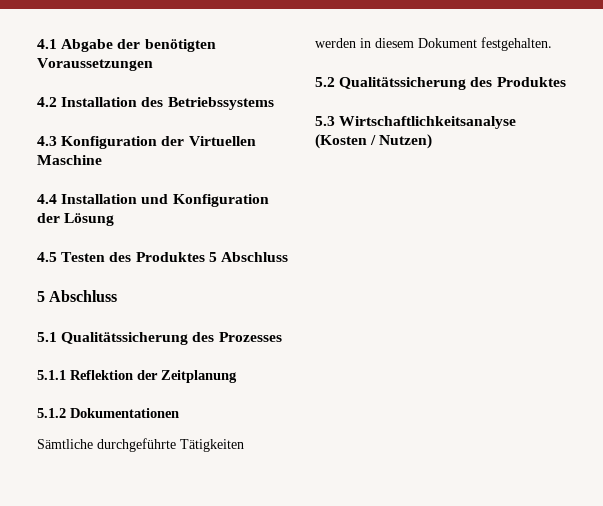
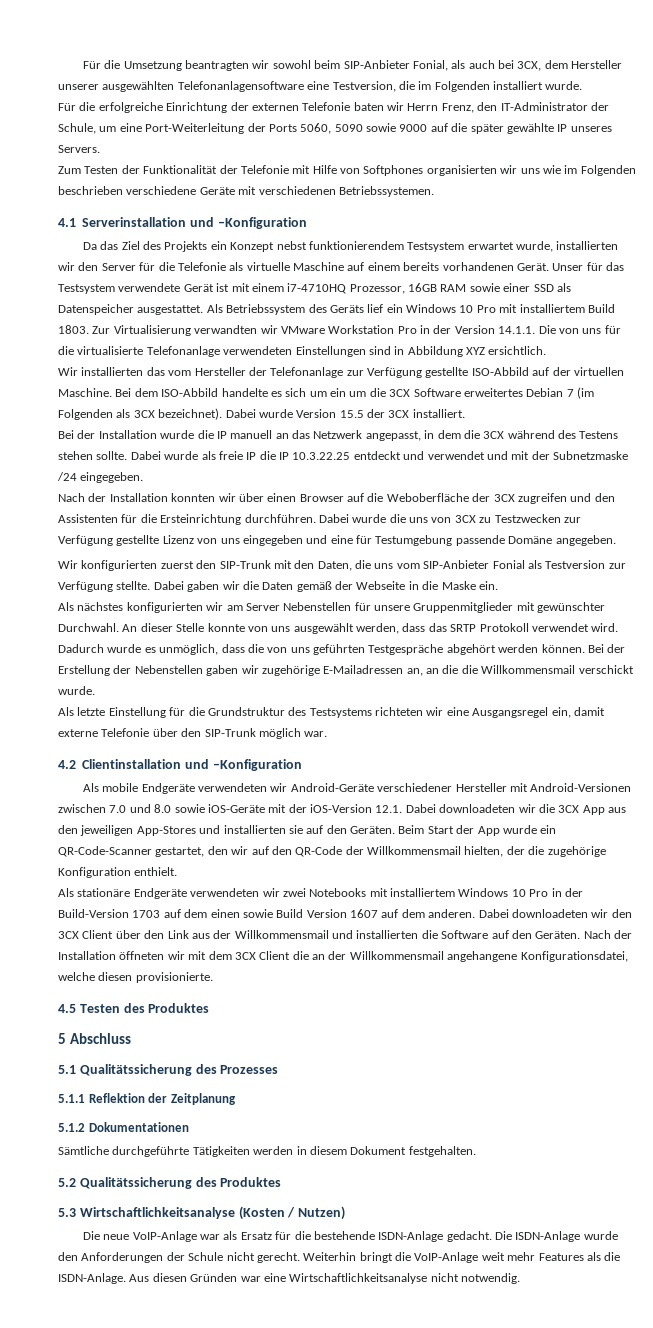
[37,39,216,52] [37,58,153,71] [37,97,274,110] [37,136,256,149] [37,155,102,165] [37,194,269,207] [37,213,115,226] 4.1 Abgabe der benötigten Voraussetzungen // 4.2 Installation des Betriebssystems // 4.3 Konfiguration der Virtuellen Maschine // 4.4 Installation und Konfiguration der Lösung -> [82,60,623,71] [58,81,583,92] [58,102,609,113] [58,123,612,134] [58,145,100,153] [58,165,636,176] [58,186,434,197] [58,217,307,229] [82,241,619,252] [58,262,624,271] [58,283,571,294] [58,304,615,315] [58,325,621,336] [58,346,547,357] [58,367,624,378] [58,387,594,399] [58,408,465,420] [58,430,619,441] [58,451,628,460] [57,472,144,483] [58,493,615,504] [58,514,581,525] [58,535,616,546] [58,560,626,571] [58,581,498,592] [58,602,606,613] [58,623,619,634] [58,644,626,655] [58,665,634,676] [58,686,95,695] [58,707,605,718] [58,728,328,739] [58,759,302,771] [82,783,632,794] [58,804,626,815] [58,825,557,836] [58,846,606,857] [58,867,178,878] [58,888,583,899] [58,909,632,918] [58,930,632,939] [58,951,628,962] [58,972,213,983] Für die Umsetzung beantragten wir sowohl beim SIP-Anbieter Fonial, als auch bei 3CX, dem Hersteller unserer ausgewählten Telefonanlagensoftware eine Testversion, die im Folgenden installiert wurde. // Für die erfolgreiche Einrichtung der externen Telefonie baten wir Herrn Frenz, den IT-Administrator der Schule, um eine Port-Weiterleitung der Ports 5060, 5090 sowie 9000 auf die später gewählte IP unseres Servers. // Zum Testen der Funktionalität der Telefonie mit Hilfe von Softphones organisierten wir uns wie im Folgenden beschrieben verschiedene Geräte mit verschiedenen Betriebssystemen. // 4.1 Serverinstallation und –Konfiguration // Da das Ziel des Projekts ein Konzept nebst funktionierendem Testsystem erwartet wurde, installierten wir den Server für die Telefonie als virtuelle Maschine auf einem bereits vorhandenen Gerät. Unser für das Testsystem verwendete Gerät ist mit einem i7-4710HQ Prozessor, 16GB RAM sowie einer SSD als Datenspeicher ausgestattet. Als Betriebssystem des Geräts lief ein Windows 10 Pro mit installiertem Build 1803. Zur Virtualisierung verwandten wir VMware Workstation Pro in der Version 14.1.1. Die von uns für die virtualisierte Telefonanlage verwendeten Einstellungen sind in Abbildung XYZ ersichtlich. // Wir installierten das vom Hersteller der Telefonanlage zur Verfügung gestellte ISO-Abbild auf der virtuellen Maschine. Bei dem ISO-Abbild handelte es sich um ein um die 3CX Software erweitertes Debian 7 (im Folgenden als 3CX bezeichnet). Dabei wurde Version 15.5 der 3CX installiert. // Bei der Installation wurde die IP manuell an das Netzwerk angepasst, in dem die 3CX während des Testens stehen sollte. Dabei wurde als freie IP die IP 10.3.22.25 entdeckt und verwendet und mit der Subnetzmaske /24 eingegeben. // Nach der Installation konnten wir über einen Browser auf die Weboberfläche der 3CX zugreifen und den Assistenten für die Ersteinrichtung durchführen. Dabei wurde die uns von 3CX zu Testzwecken zur Verfügung gestellte Lizenz von uns eingegeben und eine für Testumgebung passende Domäne angegeben. // Wir konfigurierten zuerst den SIP-Trunk mit den Daten, die uns vom SIP-Anbieter Fonial als Testversion zur Verfügung stellte. Dabei gaben wir die Daten gemäß der Webseite in die Maske ein. // Als nächstes konfigurierten wir am Server Nebenstellen für unsere Gruppenmitglieder mit gewünschter Durchwahl. An dieser Stelle konnte von uns ausgewählt werden, dass das SRTP Protokoll verwendet wird. Dadurch wurde es unmöglich, dass die von uns geführten Testgespräche abgehört werden können. Bei der Erstellung der Nebenstellen gaben wir zugehörige E-Mailadressen an, an die die Willkommensmail verschickt wurde. // Als letzte Einstellung für die Grundstruktur des Testsystems richteten wir eine Ausgangsregel ein, damit externe Telefonie über den SIP-Trunk möglich war. // 4.2 Clientinstallation und –Konfiguration // Als mobile Endgeräte verwendeten wir Android-Geräte verschiedener Hersteller mit Android-Versionen zwischen 7.0 und 8.0 sowie iOS-Geräte mit der iOS-Version 12.1. Dabei downloadeten wir die 3CX App aus den jeweiligen App-Stores und installierten sie auf den Geräten. Beim Start der App wurde ein QR-Code-Scanner gestartet, den wir auf den QR-Code der Willkommensmail hielten, der die zugehörige Konfiguration enthielt. // Als stationäre Endgeräte verwendeten wir zwei Notebooks mit installiertem Windows 10 Pro in der Build-Version 1703 auf dem einen sowie Build Version 1607 auf dem anderen. Dabei downloadeten wir den 3CX Client über den Link aus der Willkommensmail und installierten die Software auf den Geräten. Nach der Installation öffneten wir mit dem 3CX Client die an der Willkommensmail angehangene Konfigurationsdatei, welche diesen provisionierte.
[208,252,288,262] 5 Abschluss -> (210, 1008) none
(433, 141) none -> [82,1231,618,1242] [58,1252,621,1263] [58,1273,520,1284] // Die neue VoIP-Anlage war als Ersatz für die bestehende ISDN-Anlage gedacht. Die ISDN-Anlage wurde den Anforderungen der Schule nicht gerecht. Weiterhin bringt die VoIP-Anlage weit mehr Features als die ISDN-Anlage. Aus diesen Gründen war eine Wirtschaftlichkeitsanalyse nicht notwendig.

